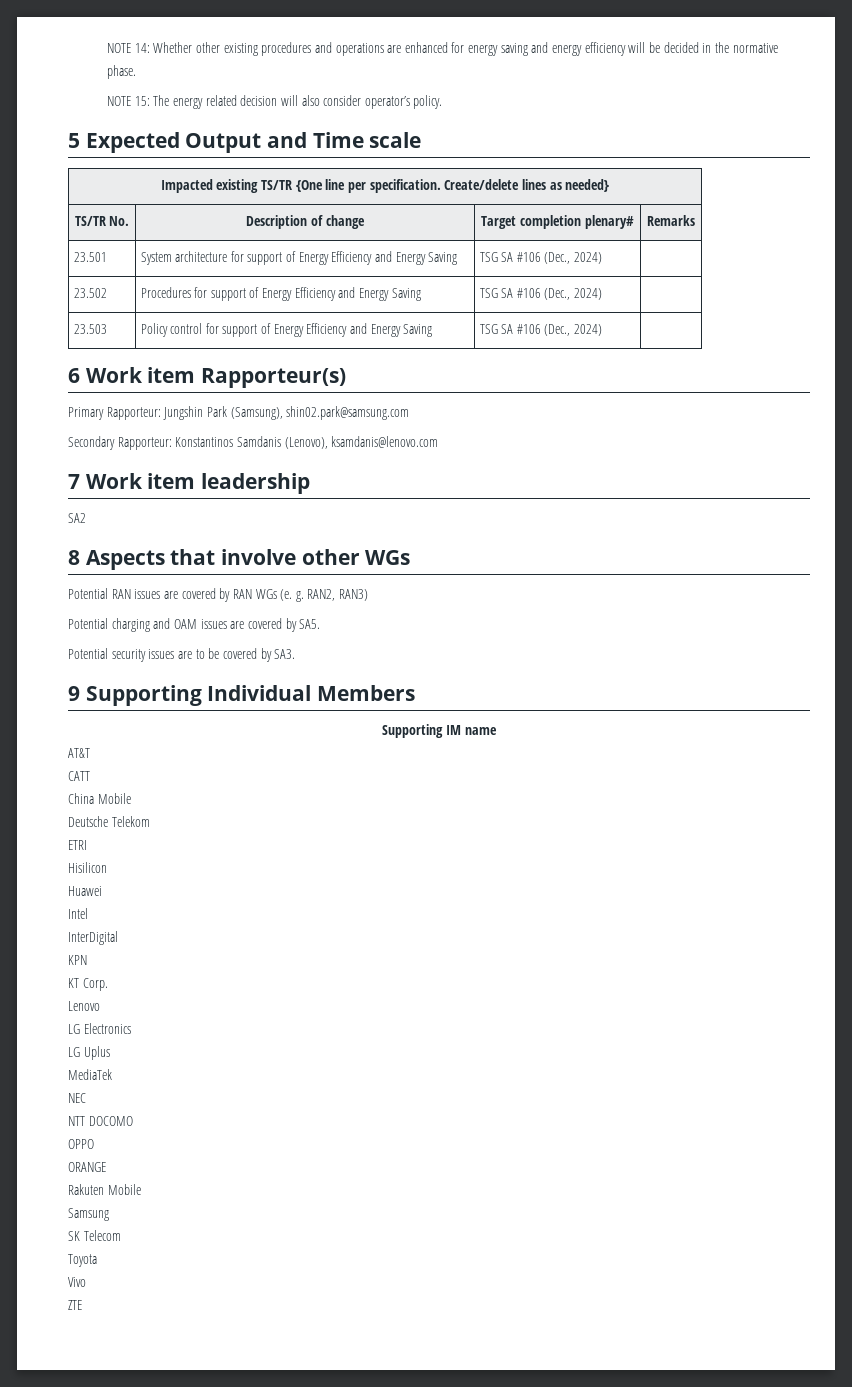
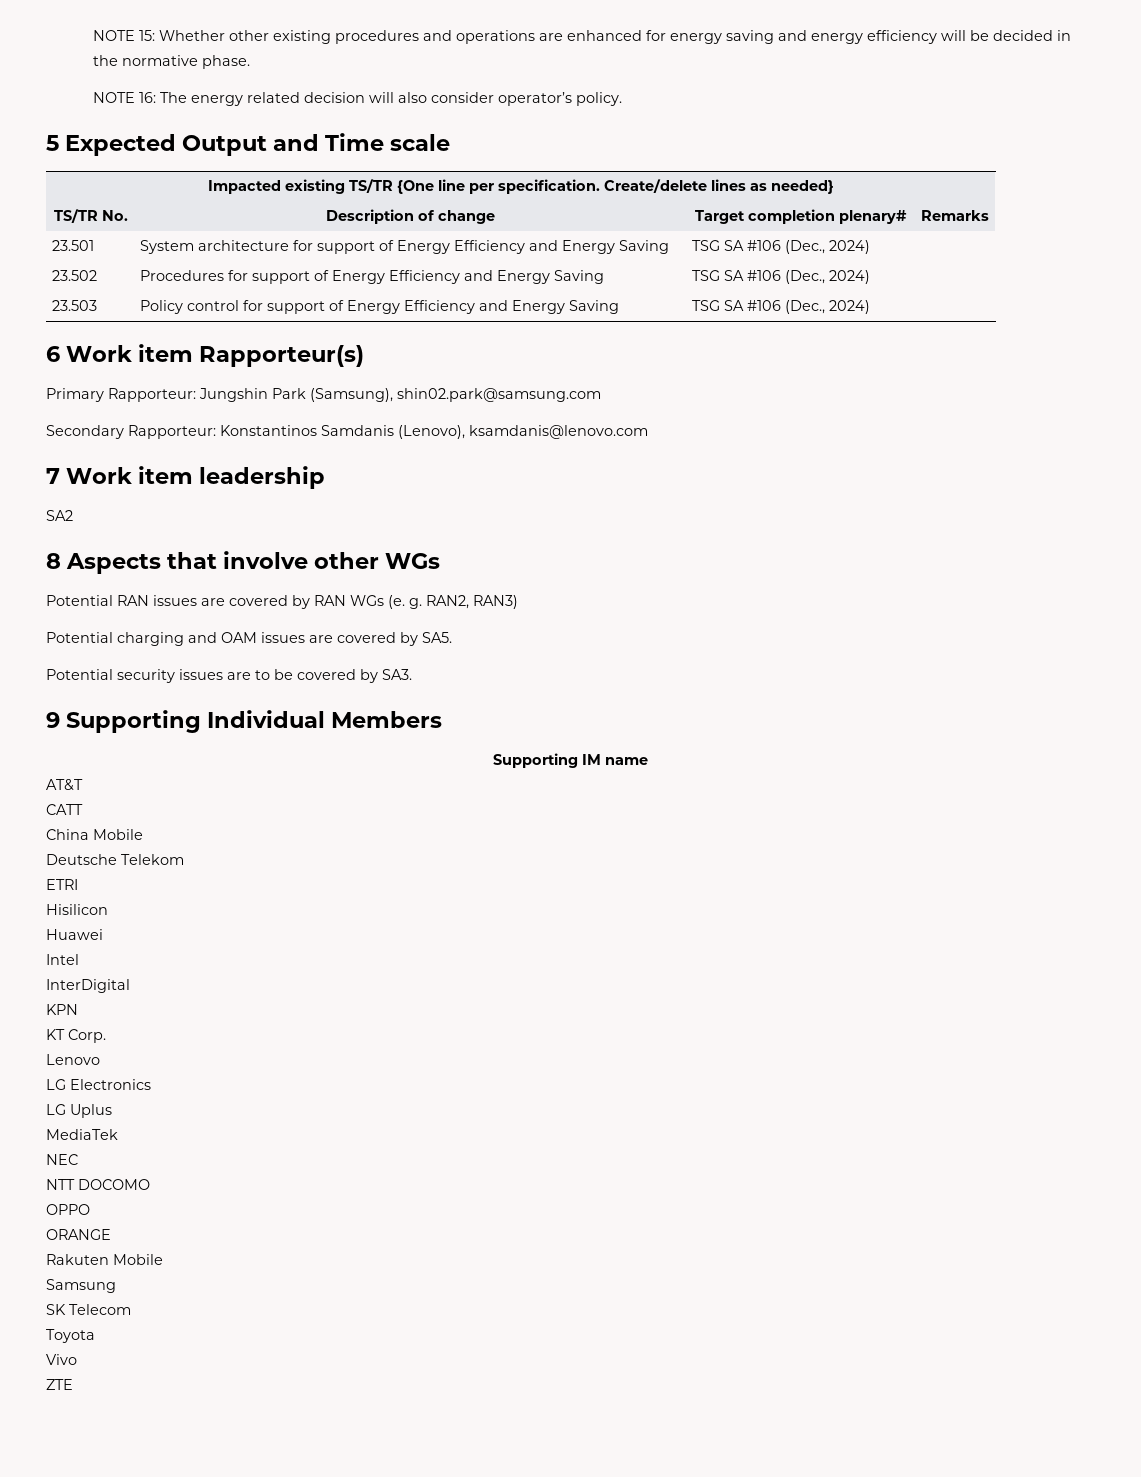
[107,43,150,53] NOTE 14: -> [92,30,155,41] NOTE 15:
[134,96,150,106] 15: -> [138,92,156,103] 16:

